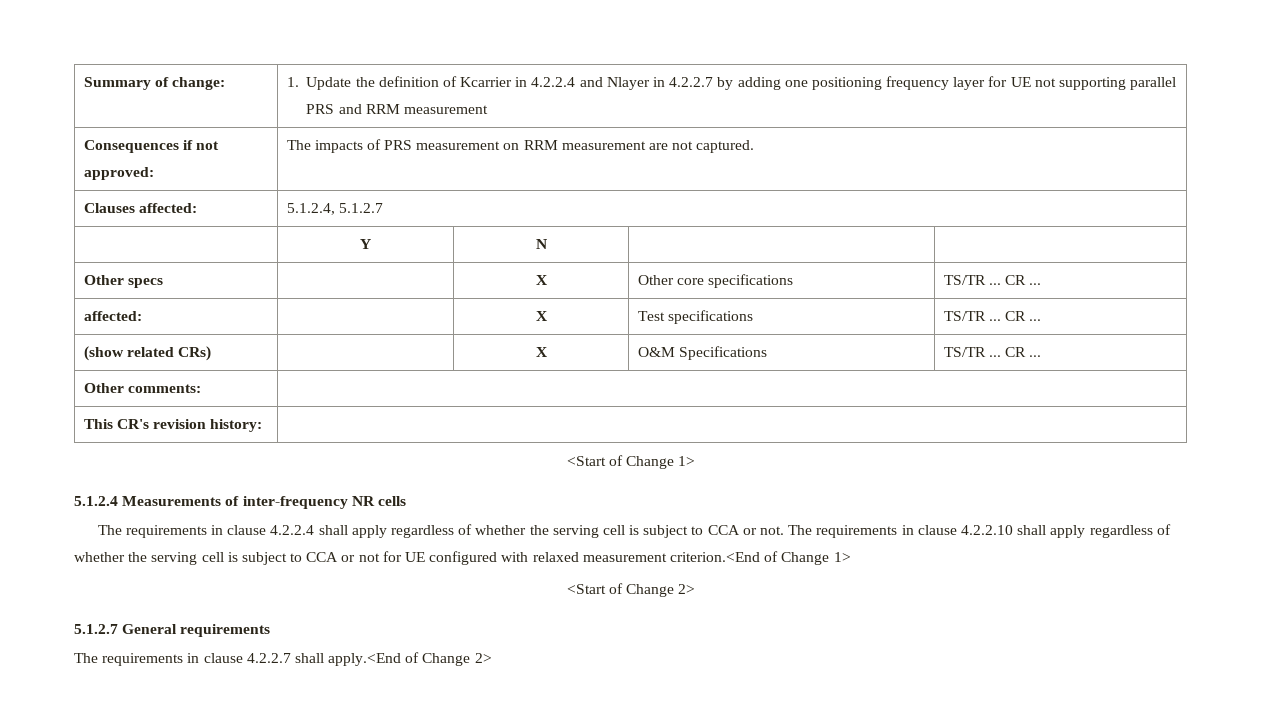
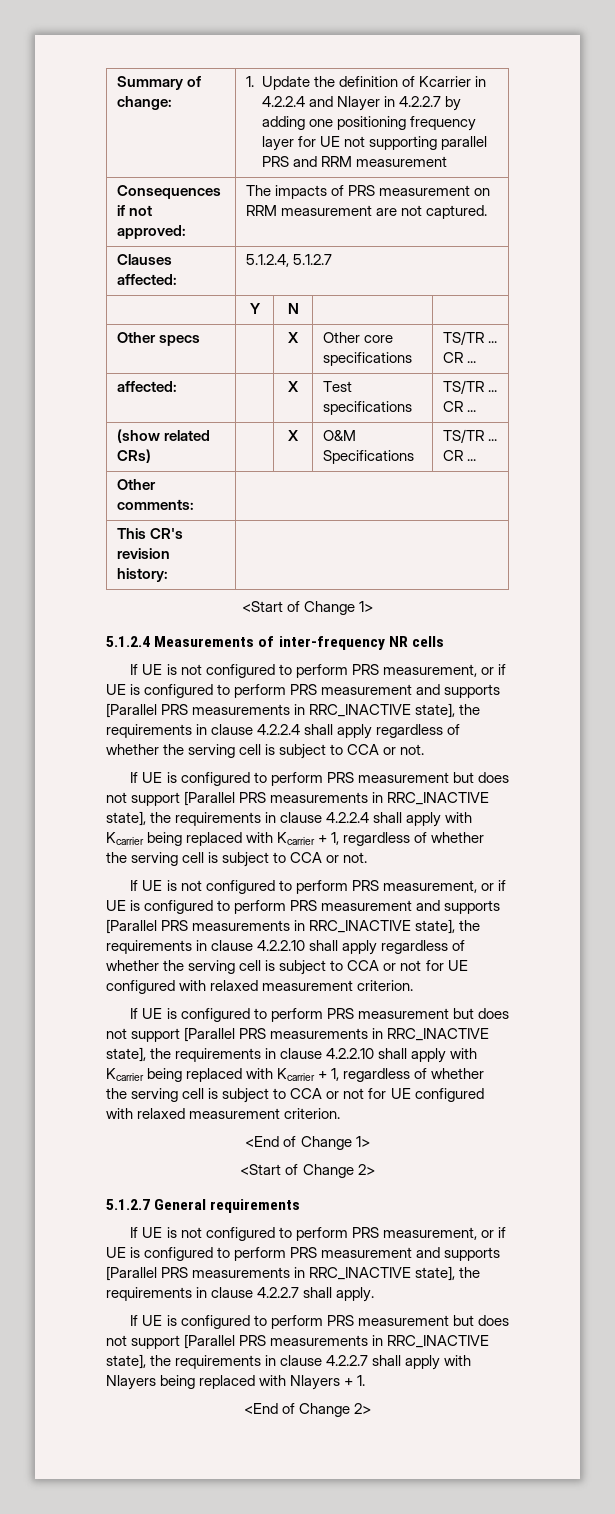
[97,525,122,535] The -> [130,664,506,678] [106,684,501,698] [106,703,481,718] If UE is not configured to perform PRS measurement, or if UE is configured to perform PRS measurement and supports [Parallel PRS measurements in RRC_INACTIVE state], the
[788,525,813,535] The -> [130,772,509,786] [106,791,490,806] [106,811,473,827] [106,832,485,846] [106,852,368,867] [130,880,506,894] [106,900,501,914] [106,919,481,934] // If UE is configured to perform PRS measurement but does not support [Parallel PRS measurements in RRC_INACTIVE state], the requirements in clause 4.2.2.4 shall apply with Kcarrier being replaced with Kcarrier + 1, regardless of whether the serving cell is subject to CCA or not. // If UE is not configured to perform PRS measurement, or if UE is configured to perform PRS measurement and supports [Parallel PRS measurements in RRC_INACTIVE state], the
[669,552,760,562] criterion.<End -> [357,980,414,991] [130,1008,509,1022] [106,1027,490,1042] [106,1047,478,1063] [106,1068,485,1082] [106,1088,484,1103] [106,1108,341,1119] [245,1136,280,1147] criterion. // If UE is configured to perform PRS measurement but does not support [Parallel PRS measurements in RRC_INACTIVE state], the requirements in clause 4.2.2.10 shall apply with Kcarrier being replaced with Kcarrier + 1, regardless of whether the serving cell is subject to CCA or not for UE configured with relaxed measurement criterion. // <End
[74,653,402,666] The requirements in clause 4.2.2.7 shall apply.<End -> [130,1227,506,1241] [106,1247,501,1261] [106,1266,481,1281] [106,1287,375,1302] [130,1315,509,1329] [106,1334,490,1349] [106,1354,472,1370] [106,1375,366,1390] [243,1403,278,1414] If UE is not configured to perform PRS measurement, or if UE is configured to perform PRS measurement and supports [Parallel PRS measurements in RRC_INACTIVE state], the requirements in clause 4.2.2.7 shall apply. // If UE is configured to perform PRS measurement but does not support [Parallel PRS measurements in RRC_INACTIVE state], the requirements in clause 4.2.2.7 shall apply with Nlayers being replaced with Nlayers + 1. // <End

